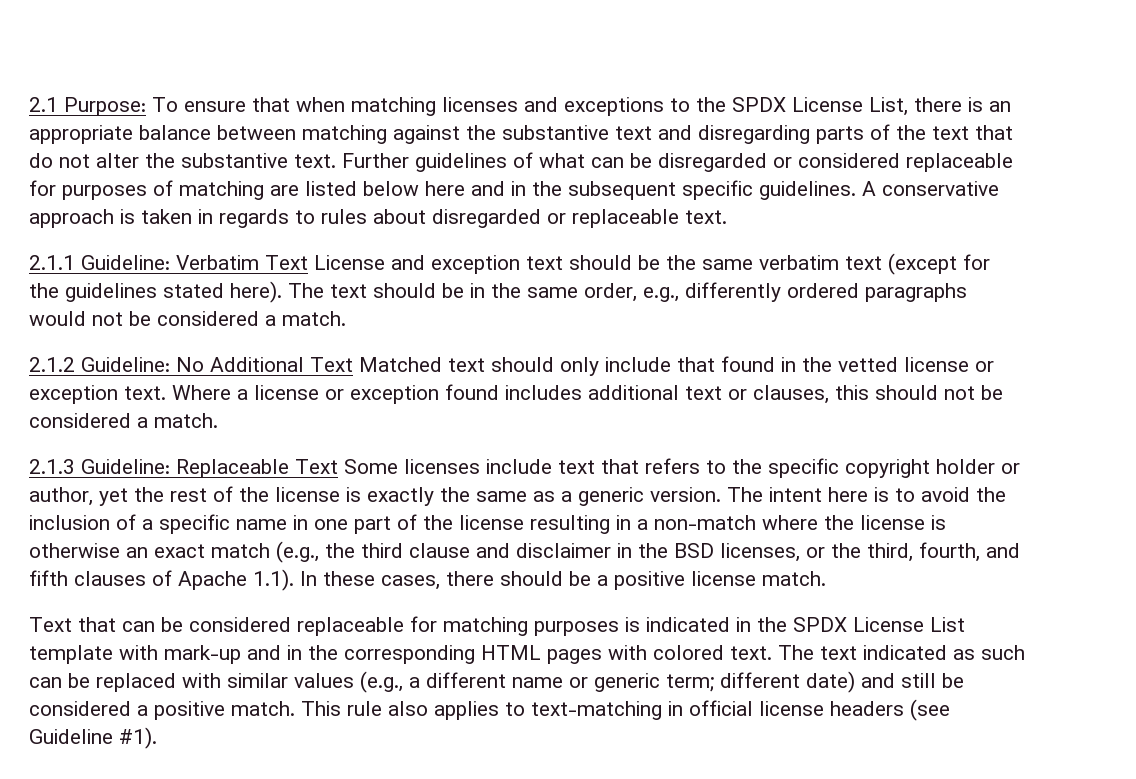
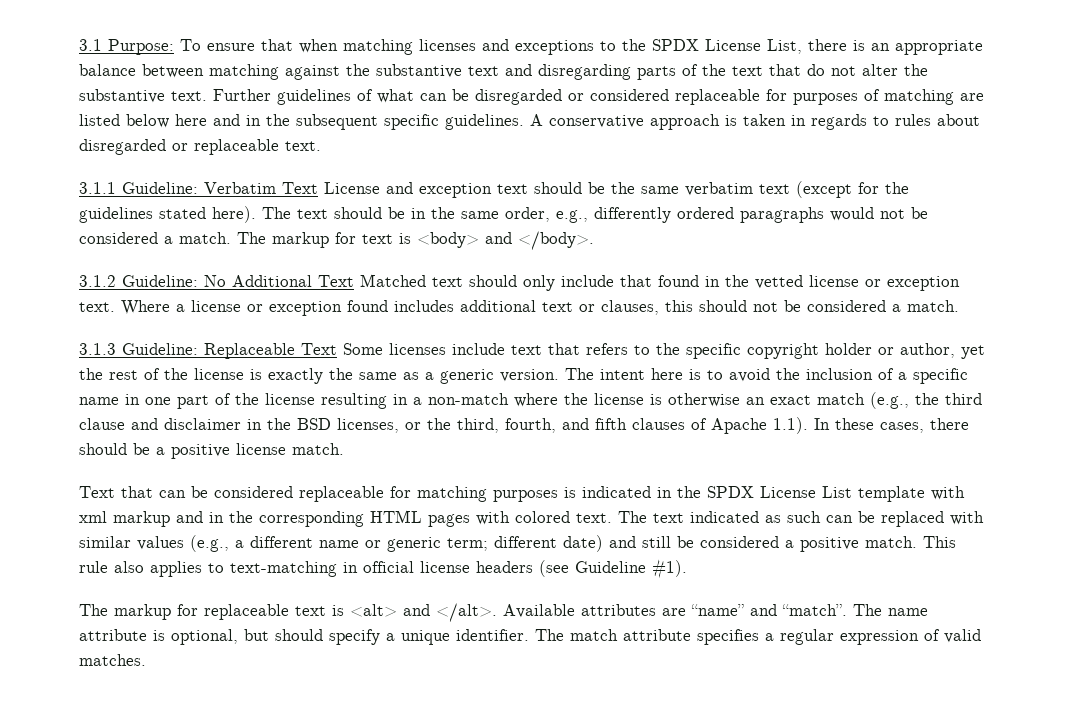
[29,97,58,112] 2.1 -> [79,39,102,51] 3.1
[29,255,75,270] 2.1.1 -> [79,182,116,194] 3.1.1
[29,357,75,372] // 2.1.2 -> [237,231,594,250] [79,275,116,287] The markup for text is <body> and </body>. // 3.1.2
[29,459,75,474] 2.1.3 -> [79,343,116,355] 3.1.3
[164,645,241,664] mark-up -> [79,511,170,527] xml markup
(157, 738) none -> [79,603,928,622] [79,629,981,645] [79,654,146,666] // The markup for replaceable text is <alt> and </alt>. Available attributes are “name” and “match”. The name attribute is optional, but should specify a unique identifier. The match attribute specifies a regular expression of valid matches.

